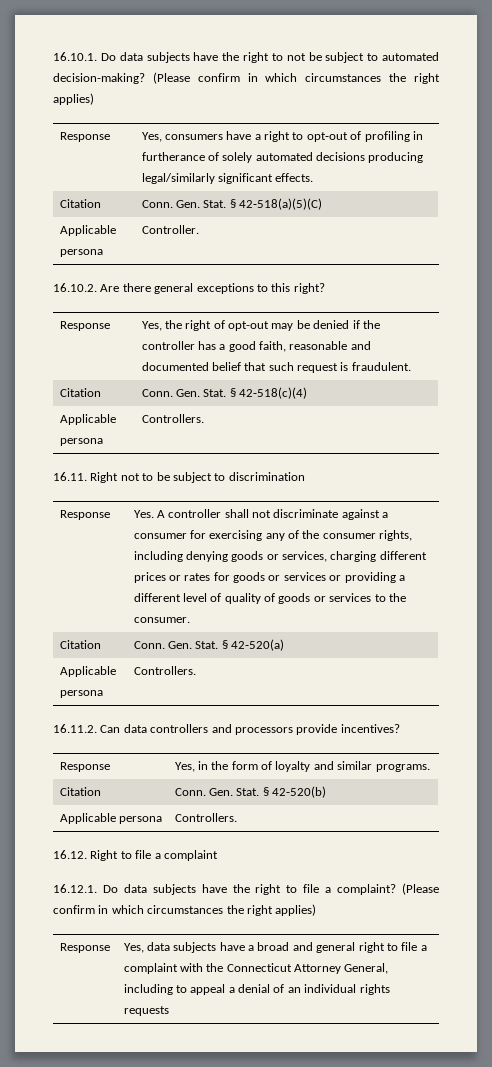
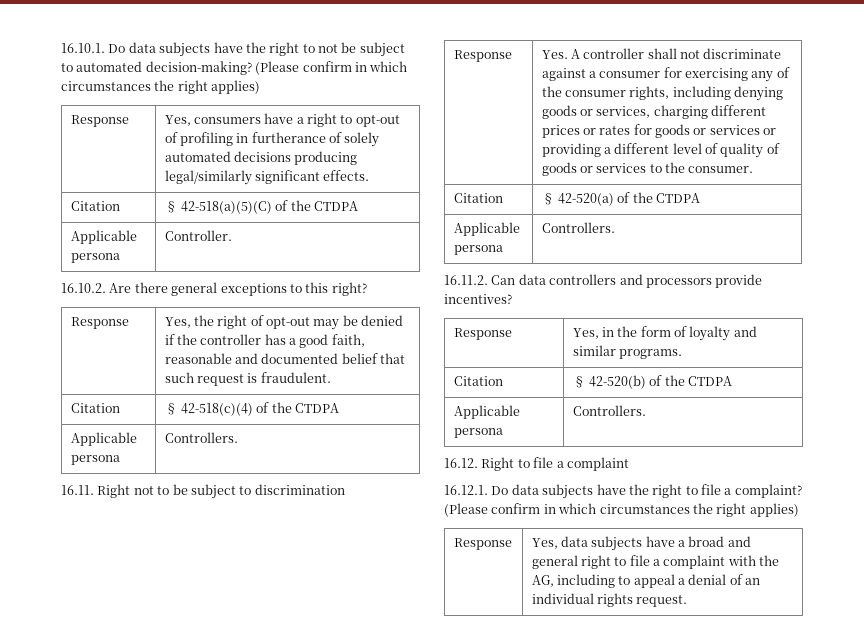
[141,200,227,208] Conn. Gen. Stat. -> (120, 206) none
(323, 204) none -> [275,200,359,211] of the CTDPA
[141,389,227,397] Conn. Gen. Stat. -> (120, 408) none
(308, 393) none -> [256,402,340,413] of the CTDPA
[133,641,219,649] Conn. Gen. Stat. -> (503, 198) none
(285, 645) none -> [617,192,701,203] of the CTDPA
[174,788,260,796] Conn. Gen. Stat. -> (503, 381) none
(327, 792) none -> [649,375,733,386] of the CTDPA
[226,963,389,974] Connecticut Attorney General, -> [531,575,554,587] AG,
[123,1006,169,1016] requests -> [636,595,688,607] request.

